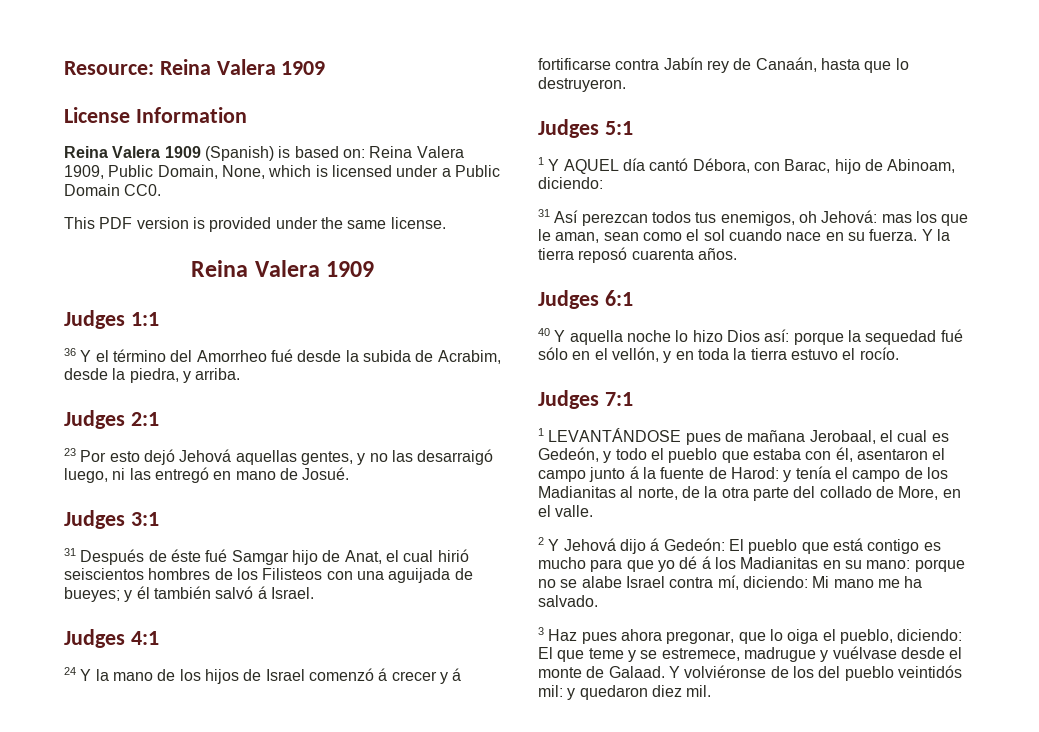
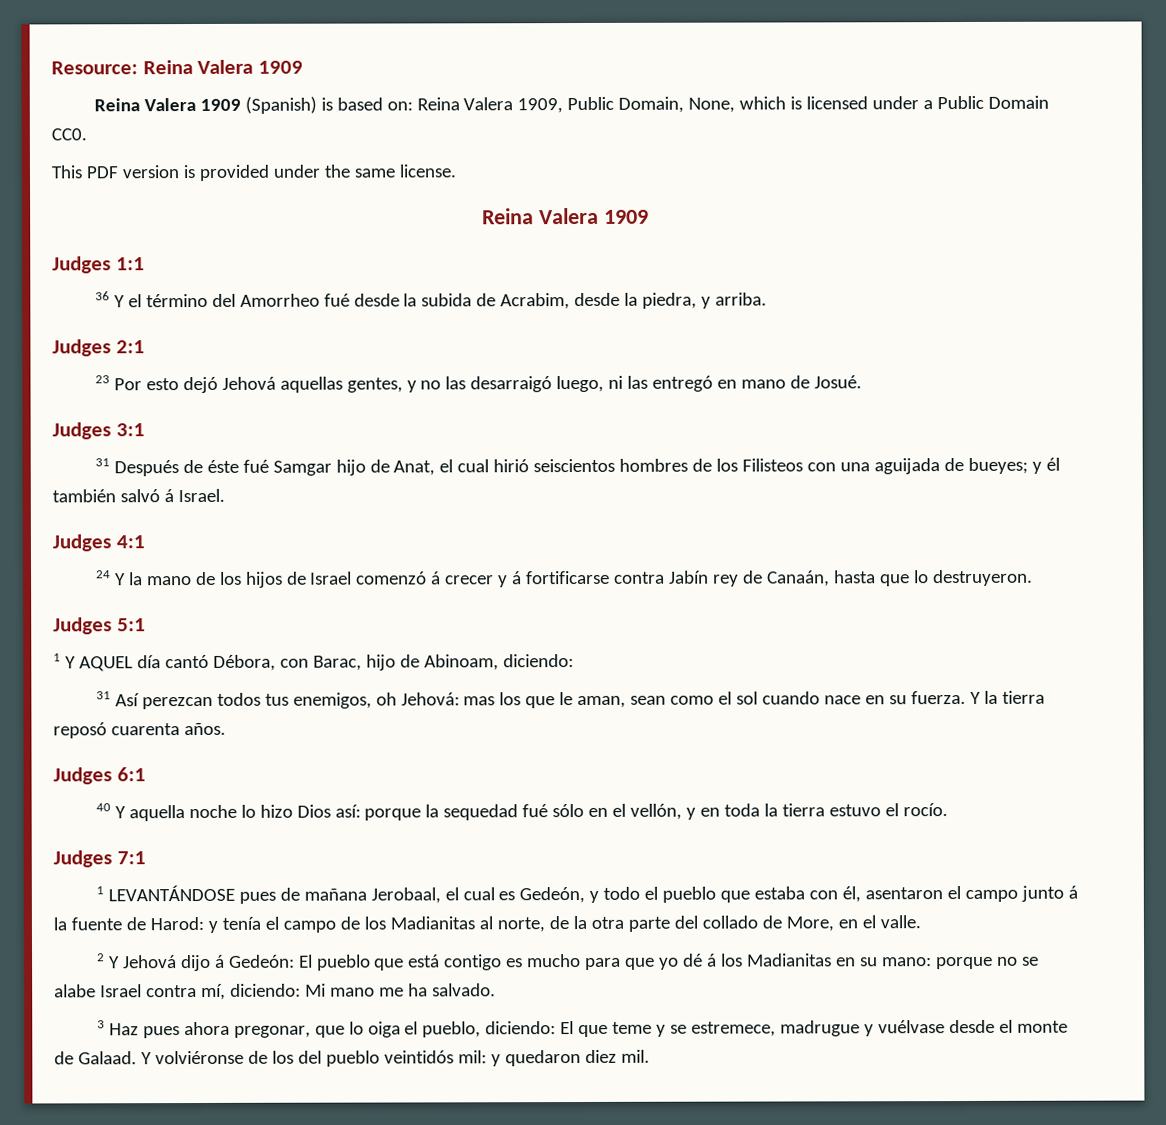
[64,107,247,123] // License Information -> (303, 67) none

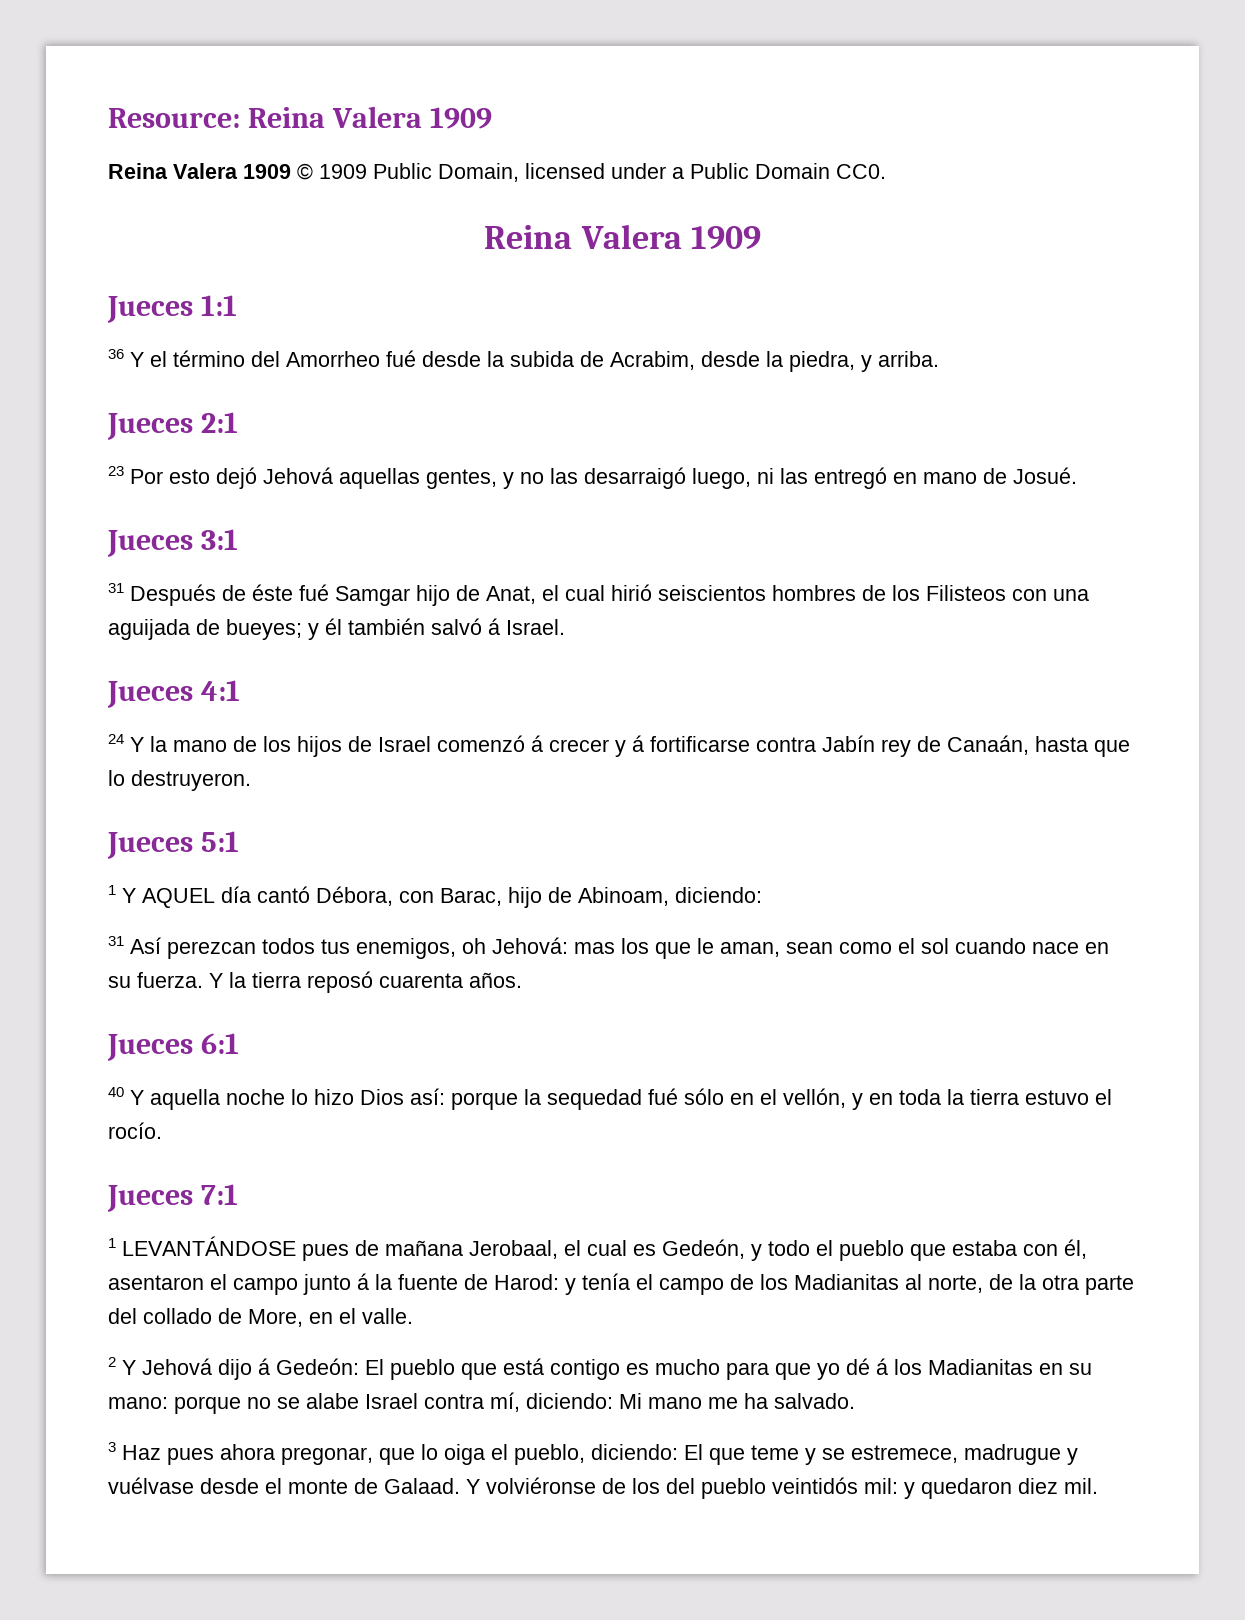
[244,96,803,114] (Spanish) is based on: Reina Valera 1909, Public Domain, None, which is -> [297,163,519,182] © 1909 Public Domain,
[51,164,456,182] [482,207,649,225] [52,256,111,274] // This PDF version is provided under the same license. // Reina Valera 1909 // Judges -> [484,224,761,249] [107,296,193,323] // Reina Valera 1909 // Jueces
[52,339,111,357] Judges -> [107,413,193,440] Jueces
[52,422,111,440] Judges -> [107,530,193,557] Jueces
[52,534,111,552] Judges -> [107,681,193,708] Jueces
[53,617,112,635] Judges -> [107,832,193,859] Jueces
[53,767,112,785] Judges -> [107,1034,193,1061] Jueces
[53,850,112,868] Judges -> [107,1185,193,1212] Jueces

